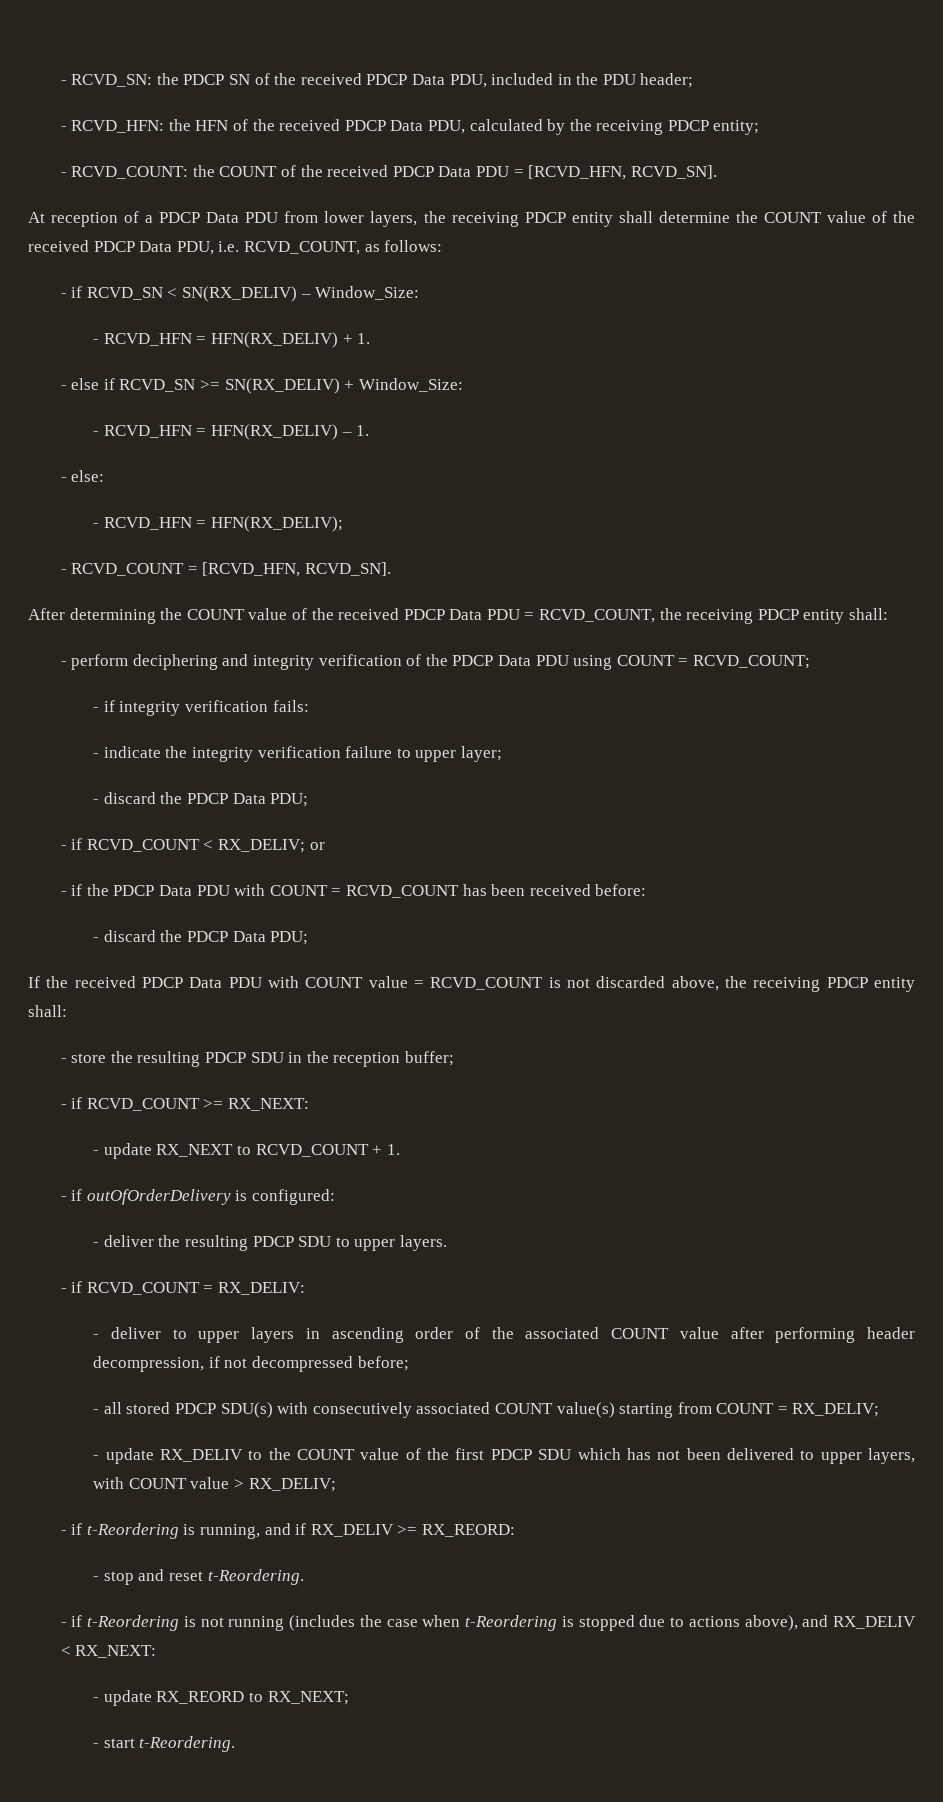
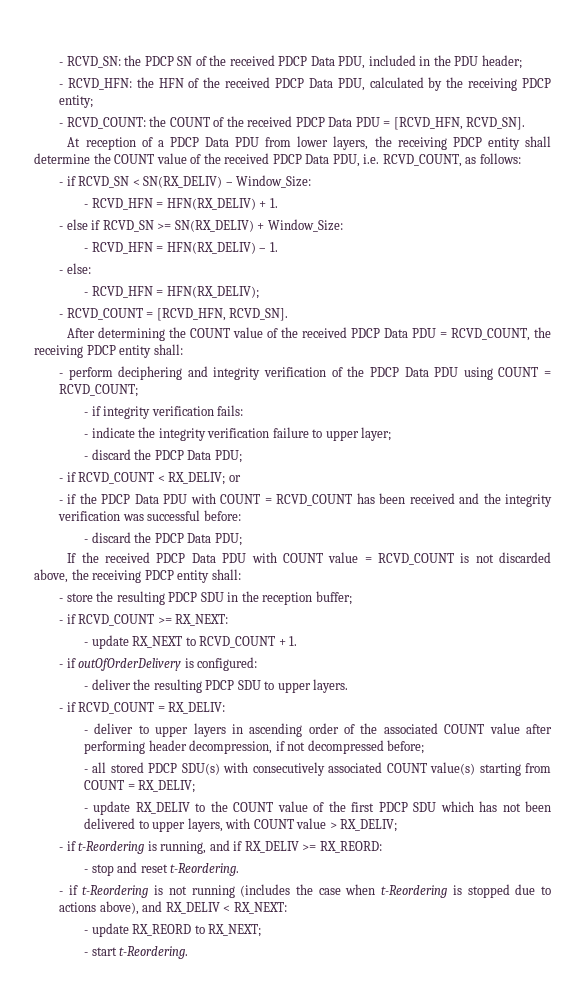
(591, 890) none -> [459,493,552,507] [58,510,201,521] and the integrity verification was successful

